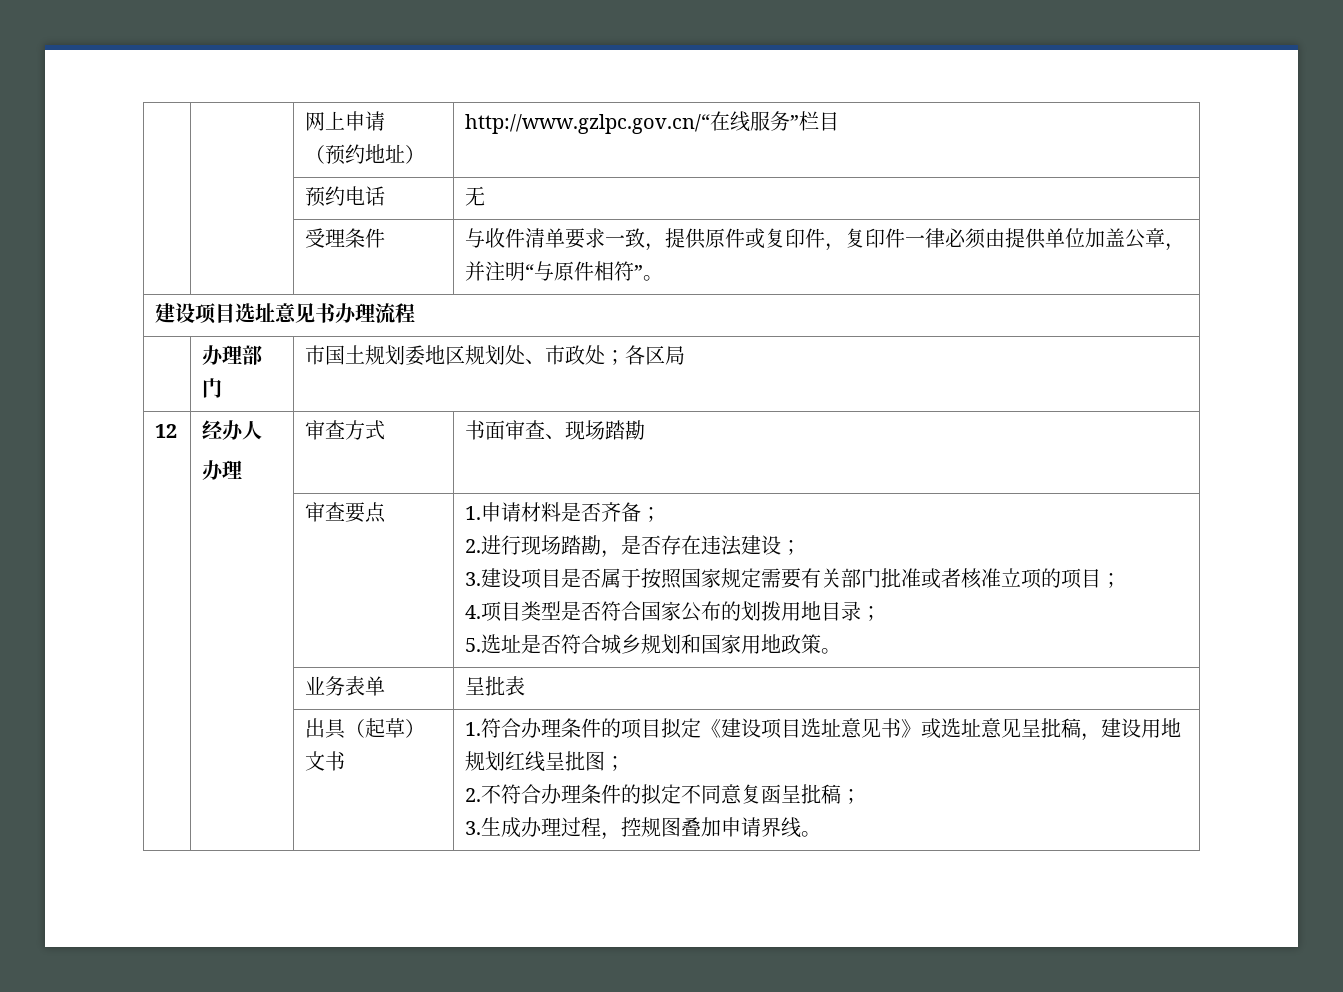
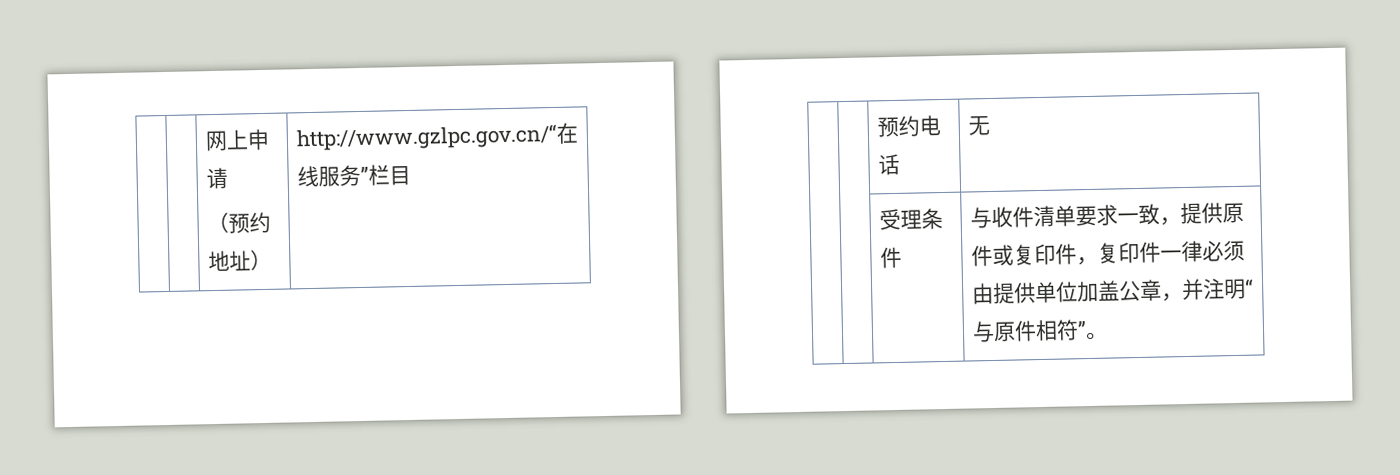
[155,303,416,324] [202,345,263,365] [202,378,223,398] [305,345,686,366] [155,424,178,438] [202,420,263,440] [202,460,243,480] [305,420,386,440] [465,420,646,440] [305,502,387,523] [465,502,662,522] [465,535,802,558] [465,568,1122,589] [465,601,882,622] [465,634,842,654] [305,676,386,696] [465,676,526,696] [305,718,426,739] [305,751,346,771] [465,718,1182,741] [465,751,626,772] [465,784,862,805] [465,817,822,840] // 建设项目选址意见书办理流程 // | 办理部门 | 市国土规划委地区规划处、市政处；各区局 // 12 | 经办人 // 办理 | 审查方式 | 书面审查、现场踏勘 // | | 审查要点 | 1.申请材料是否齐备； // 2.进行现场踏勘，是否存在违法建设； // 3.建设项目是否属于按照国家规定需要有关部门批准或者核准立项的项目； // 4.项目类型是否符合国家公布的划拨用地目录； // 5.选址是否符合城乡规划和国家用地政策。 // | | 业务表单 | 呈批表 // | | 出具（起草）文书 | 1.符合办理条件的项目拟定《建设项目选址意见书》或选址意见呈批稿，建设用地规划红线呈批图； // 2.不符合办理条件的拟定不同意复函呈批稿； // 3.生成办理过程，控规图叠加申请界线。 -> (1108, 336) none

